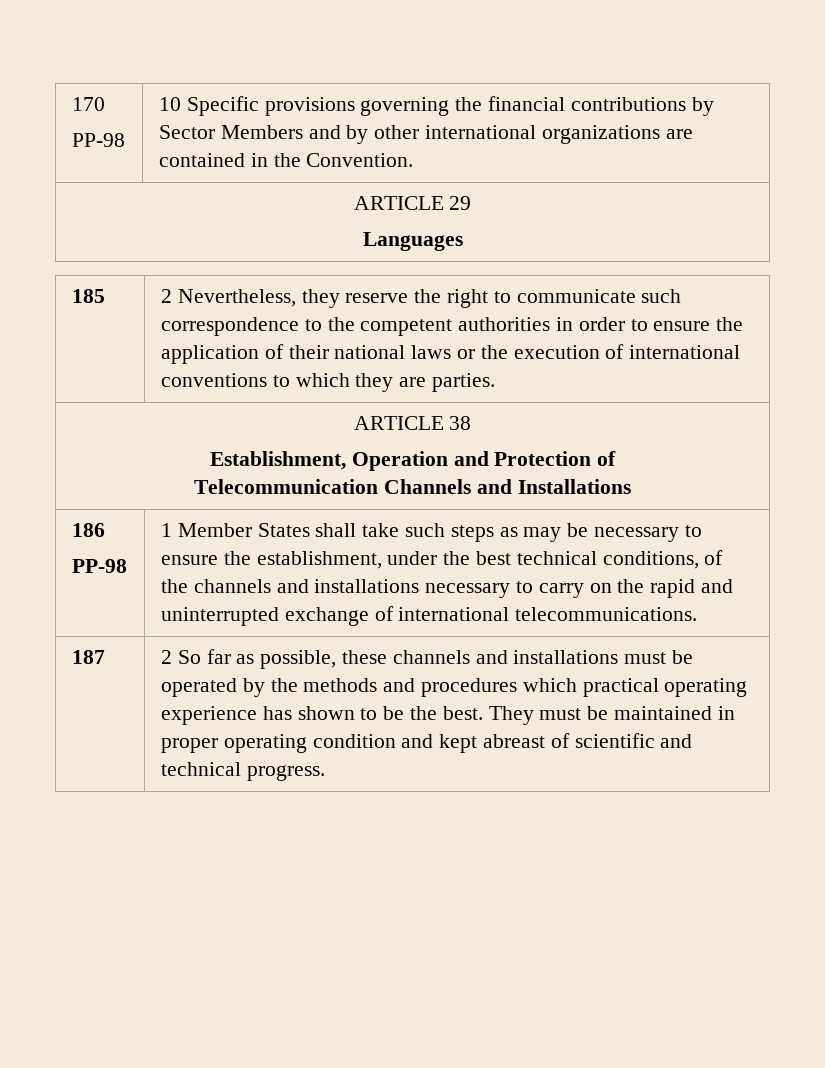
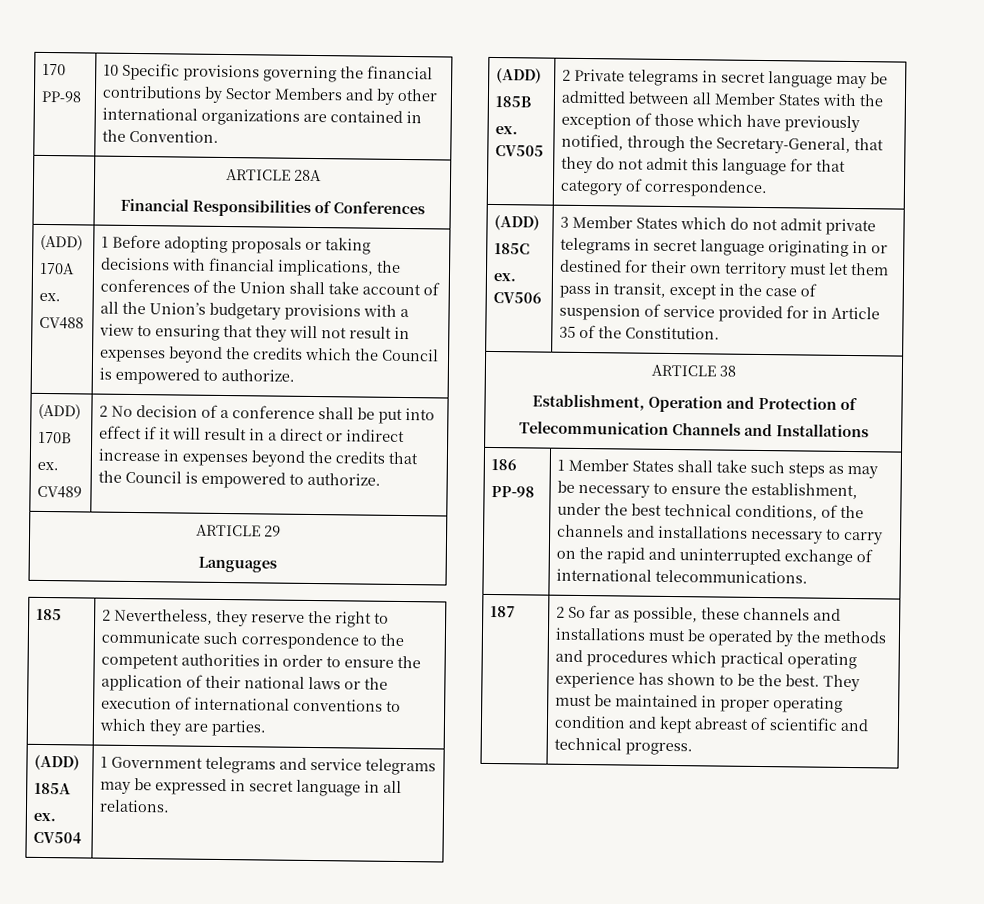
(414, 160) none -> [225,169,322,182] [119,198,425,217] [40,234,84,251] [39,262,76,275] [39,292,62,302] [39,316,85,330] [101,234,372,255] [101,257,402,277] [100,278,441,296] [100,301,410,321] [99,323,411,342] [99,346,440,363] [99,367,296,385] [38,403,82,420] [38,431,73,444] [37,461,60,471] [37,485,83,499] [99,404,436,425] [99,425,406,443] [98,448,419,467] [98,470,382,489] // | ARTICLE 28A // Financial Responsibilities of Conferences // (ADD) // 170A // ex. // CV488 | 1 Before adopting proposals or taking decisions with financial implications, the conferences of the Union shall take account of all the Union’s budgetary provisions with a view to ensuring that they will not result in expenses beyond the credits which the Council is empowered to authorize. // (ADD) // 170B // ex. // CV489 | 2 No decision of a conference shall be put into effect if it will result in a direct or indirect increase in expenses beyond the credits that the Council is empowered to authorize.
(495, 382) none -> [34,754,81,771] [34,782,72,795] [33,812,57,822] [33,831,83,844] [100,756,437,776] [100,778,403,797] [99,799,171,813] [496,68,543,84] [495,96,532,108] [495,126,519,135] [495,145,545,157] [562,68,889,89] [561,90,885,107] [561,112,861,133] [561,133,885,154] [561,156,847,176] [560,178,769,198] [494,215,541,231] [494,243,531,255] [493,273,517,282] [493,292,543,304] [560,215,877,236] [560,237,889,257] [560,259,890,279] [559,282,818,300] [559,303,881,323] [559,324,721,340] // (ADD) // 185A // ex. CV504 | 1 Government telegrams and service telegrams may be expressed in secret language in all relations. // (ADD) // 185B // ex. CV505 | 2 Private telegrams in secret language may be admitted between all Member States with the exception of those which have previously notified, through the Secretary-General, that they do not admit this language for that category of correspondence. // (ADD) // 185C // ex. CV506 | 3 Member States which do not admit private telegrams in secret language originating in or destined for their own territory must let them pass in transit, except in the case of suspension of service provided for in Article 35 of the Constitution.

